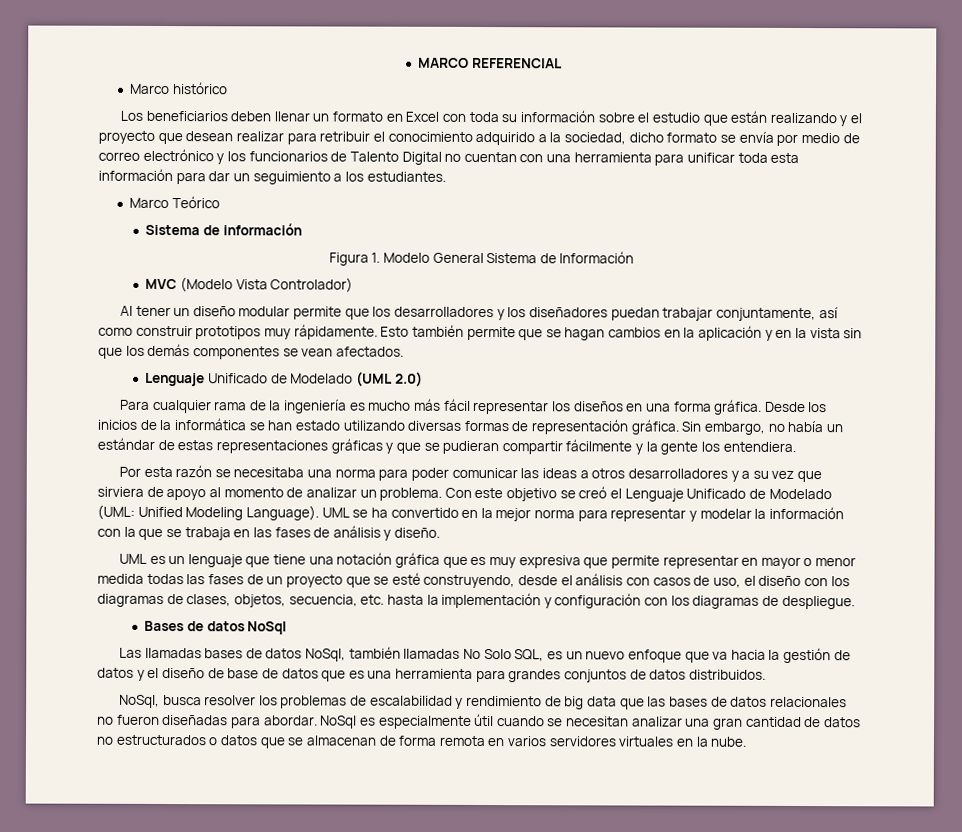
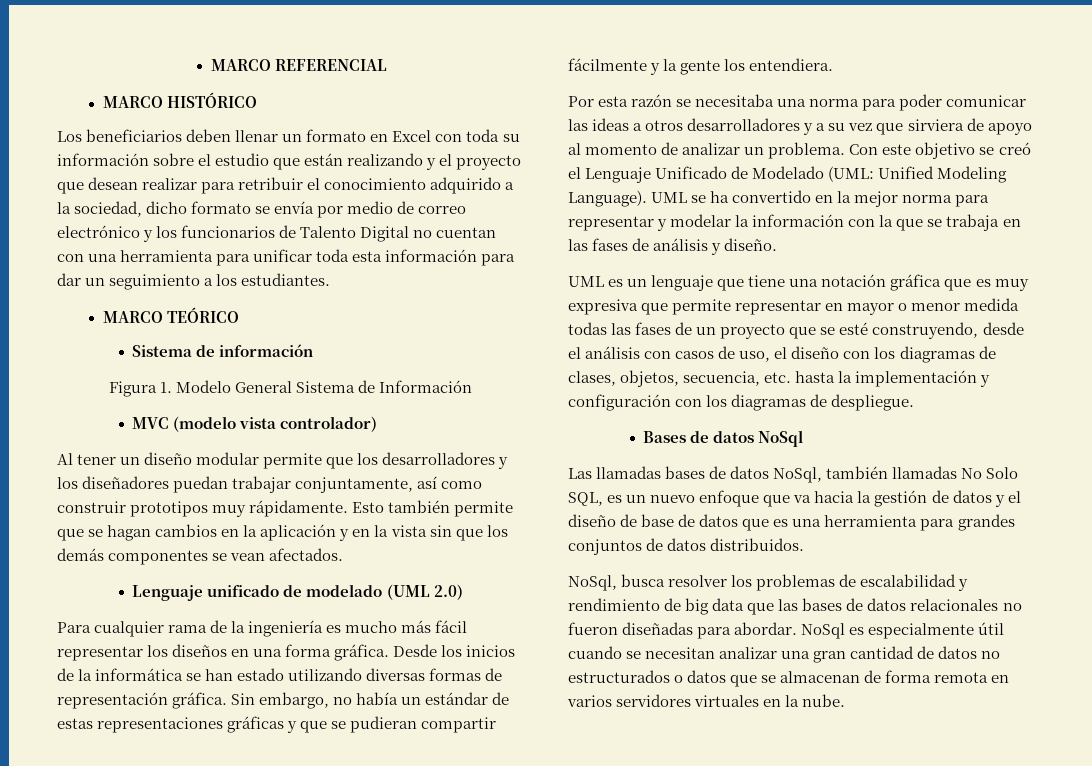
[130,82,228,95] Marco histórico -> [102,92,257,108] MARCO HISTÓRICO
[129,196,220,209] Marco Teórico -> [102,307,239,323] MARCO TEÓRICO
[180,277,354,293] (Modelo Vista Controlador) -> [173,416,378,432] (modelo vista controlador)
[208,373,354,384] Unificado de Modelado -> [207,584,383,597] unificado de modelado

